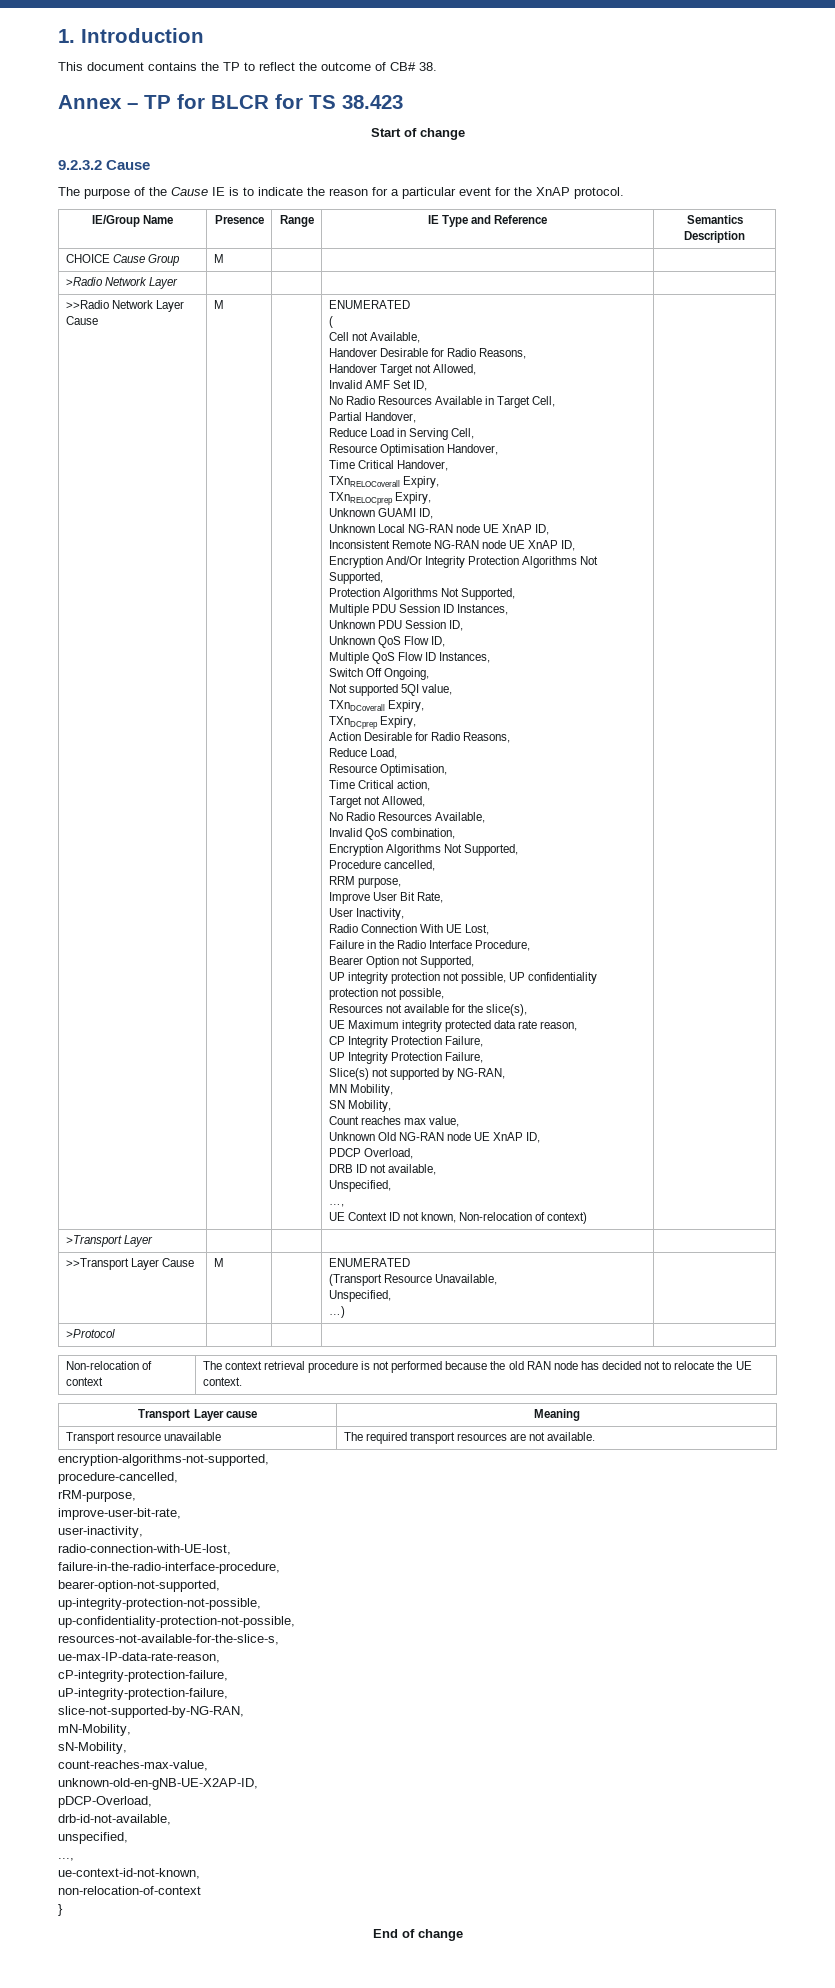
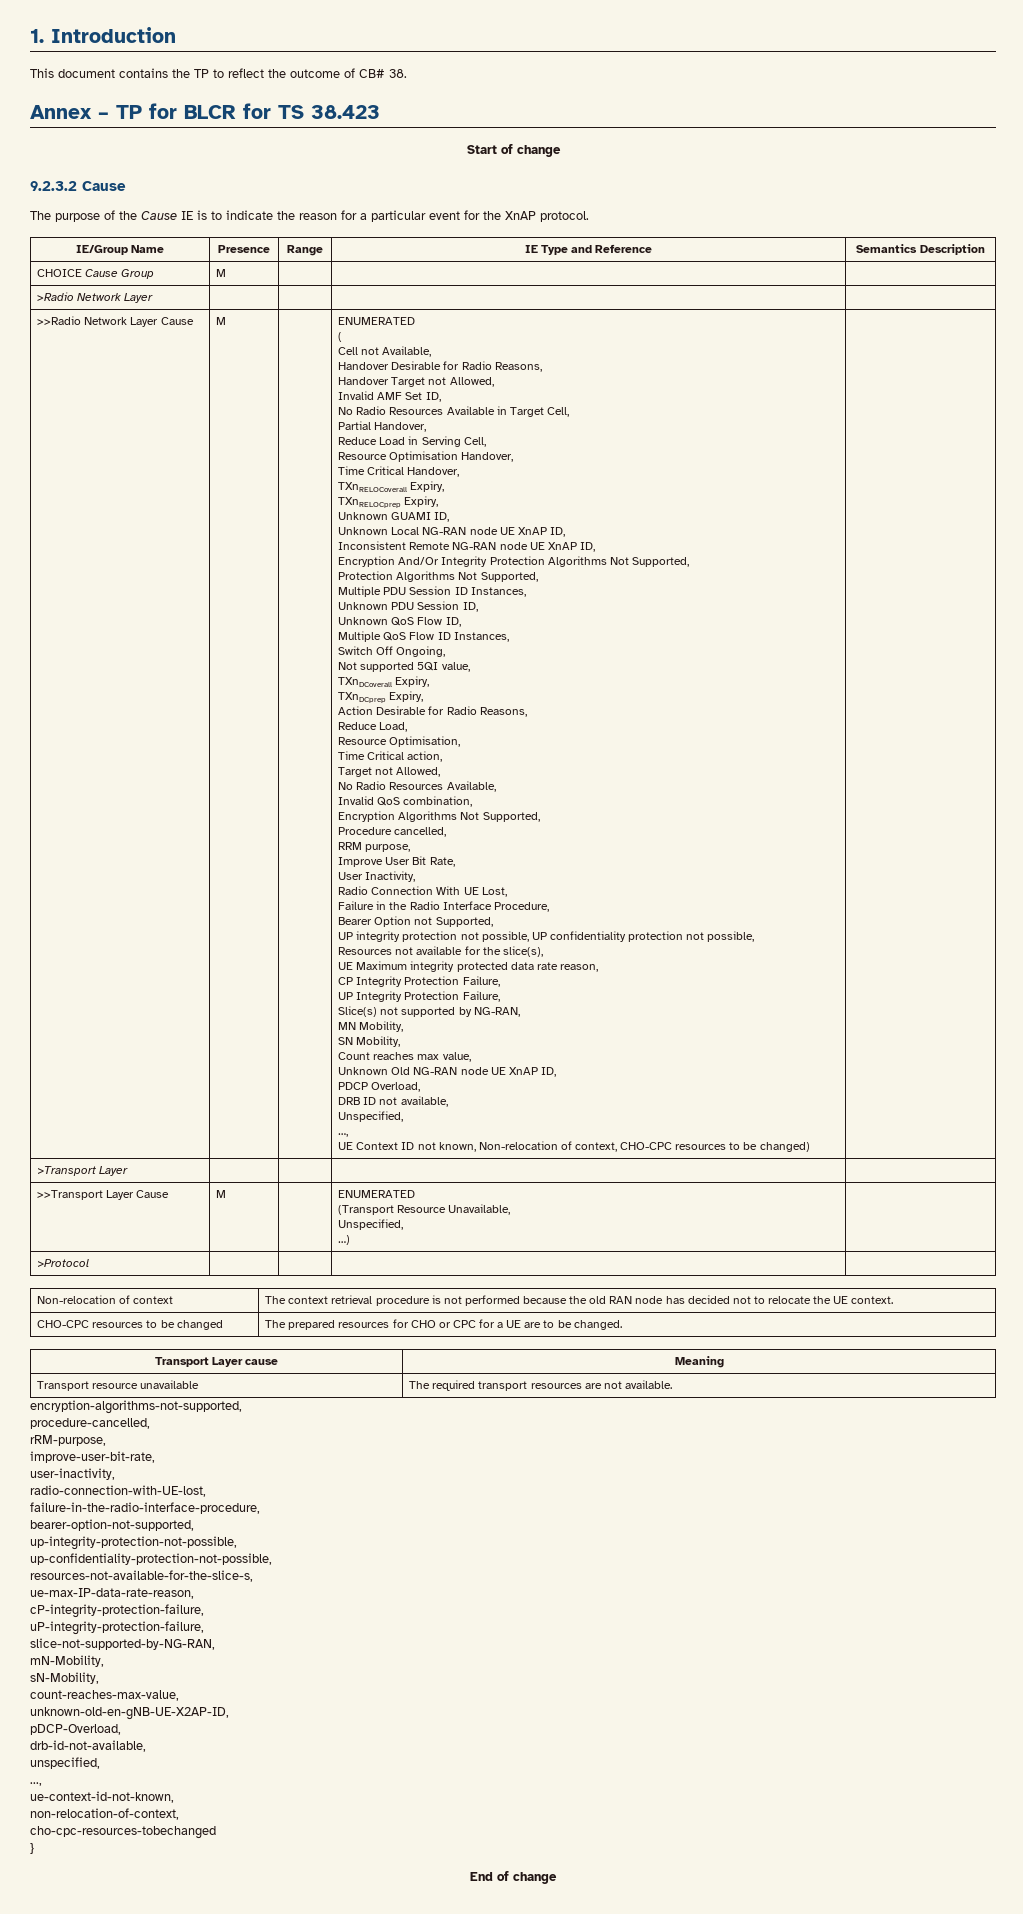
[547,1212,588,1224] context) -> [574,1142,810,1152] context, CHO-CPC resources to be changed)
(242, 1381) none -> [37,1320,223,1330] [265,1319,622,1330] // CHO-CPC resources to be changed | The prepared resources for CHO or CPC for a UE are to be changed.
[58,1886,201,1895] non-relocation-of-context -> [30,1808,179,1820] [30,1826,216,1839] non-relocation-of-context, // cho-cpc-resources-tobechanged

